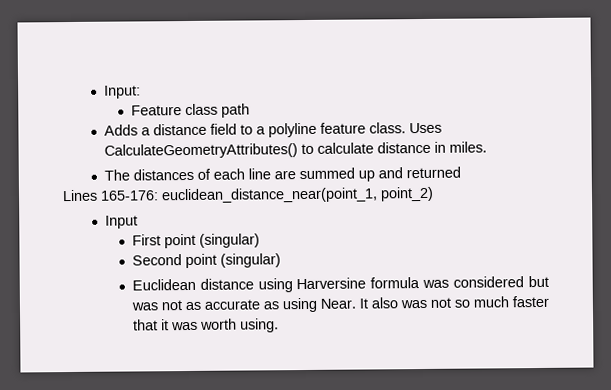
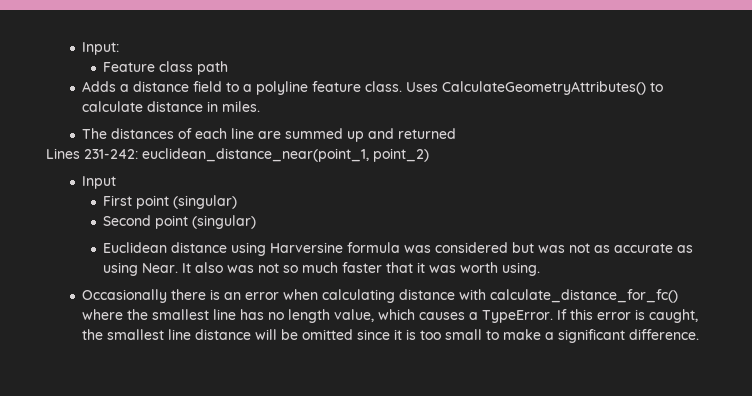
[100,190,159,201] 165-176: -> [84,149,138,159] 231-242:
(279, 325) none -> [82,289,679,303] [82,309,699,323] [82,329,700,343] // Occasionally there is an error when calculating distance with calculate_distance_for_fc() where the smallest line has no length value, which causes a TypeError. If this error is caught, the smallest line distance will be omitted since it is too small to make a significant difference.

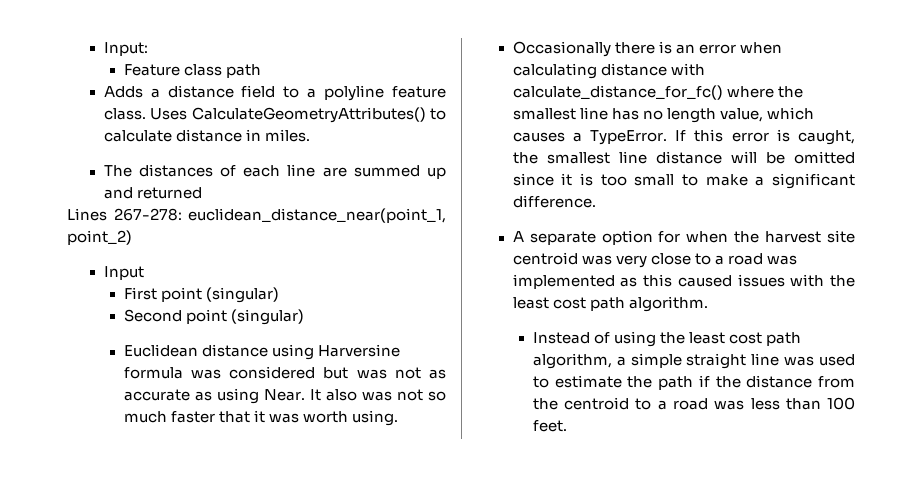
[84,149,138,159] 231-242: -> [113,208,182,221] 267-278:
(700, 334) none -> [512,230,856,245] [512,252,798,268] [512,274,855,289] [512,296,708,312] [532,331,802,347] [532,353,855,369] [532,375,855,390] [532,397,855,410] [532,420,567,432] // A separate option for when the harvest site centroid was very close to a road was implemented as this caused issues with the least cost path algorithm. // Instead of using the least cost path algorithm, a simple straight line was used to estimate the path if the distance from the centroid to a road was less than 100 feet.

